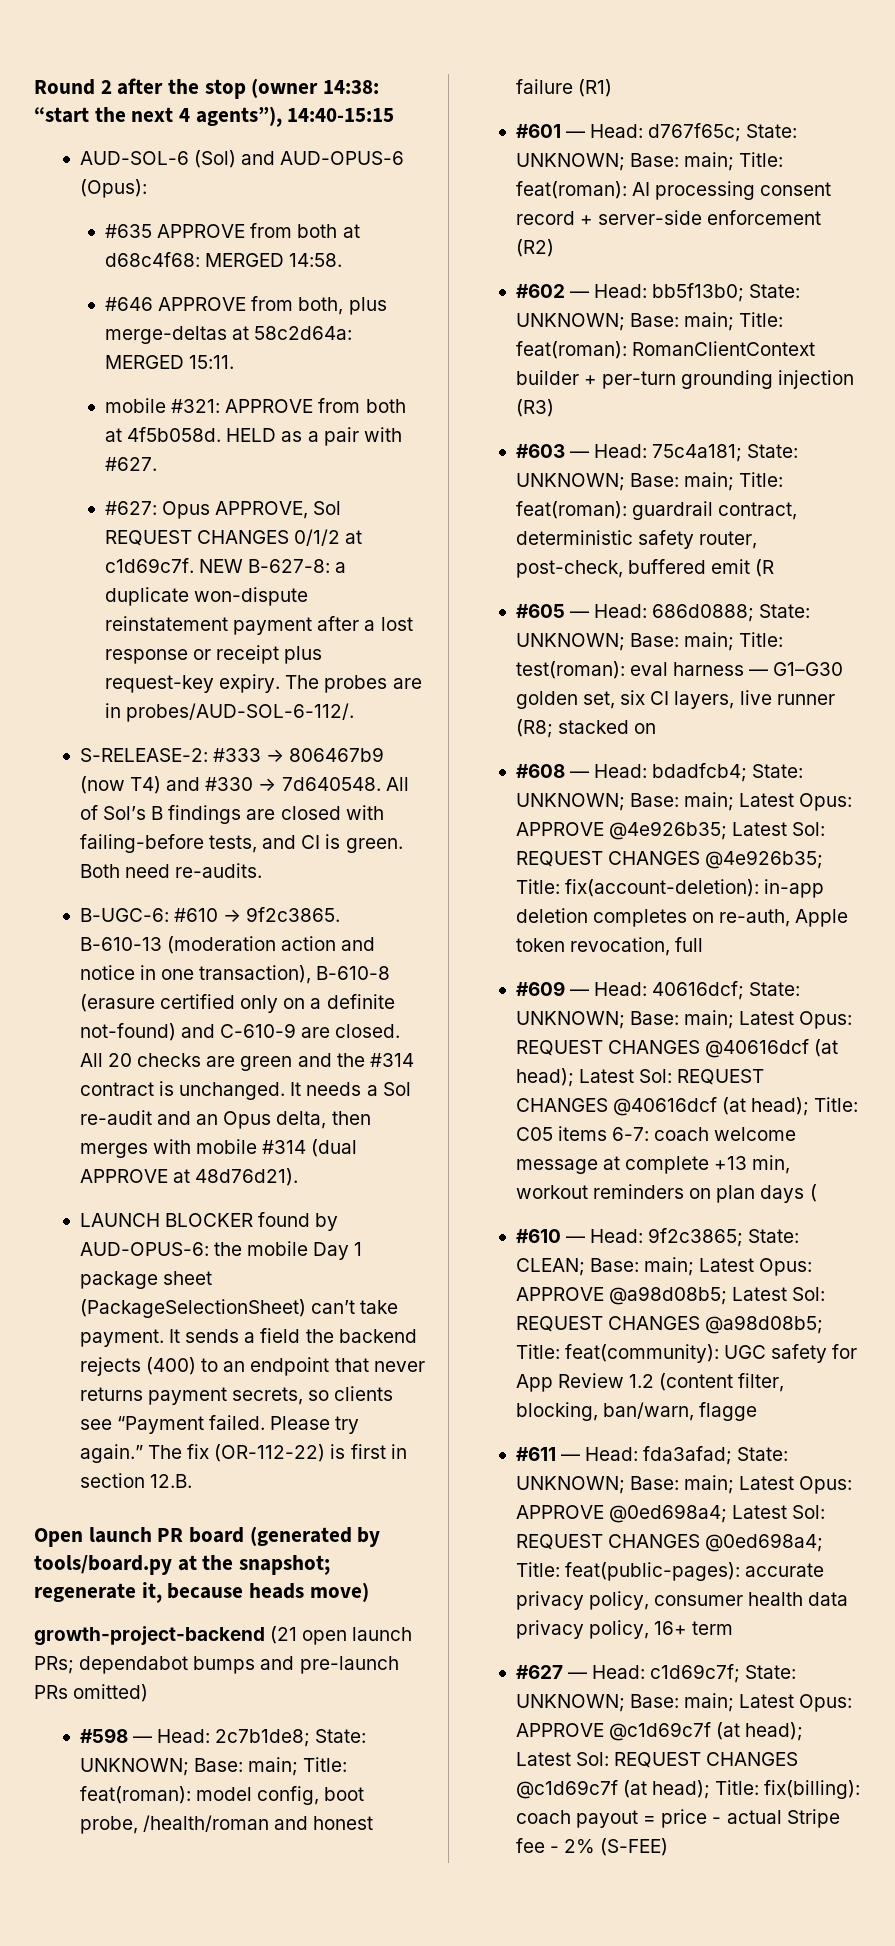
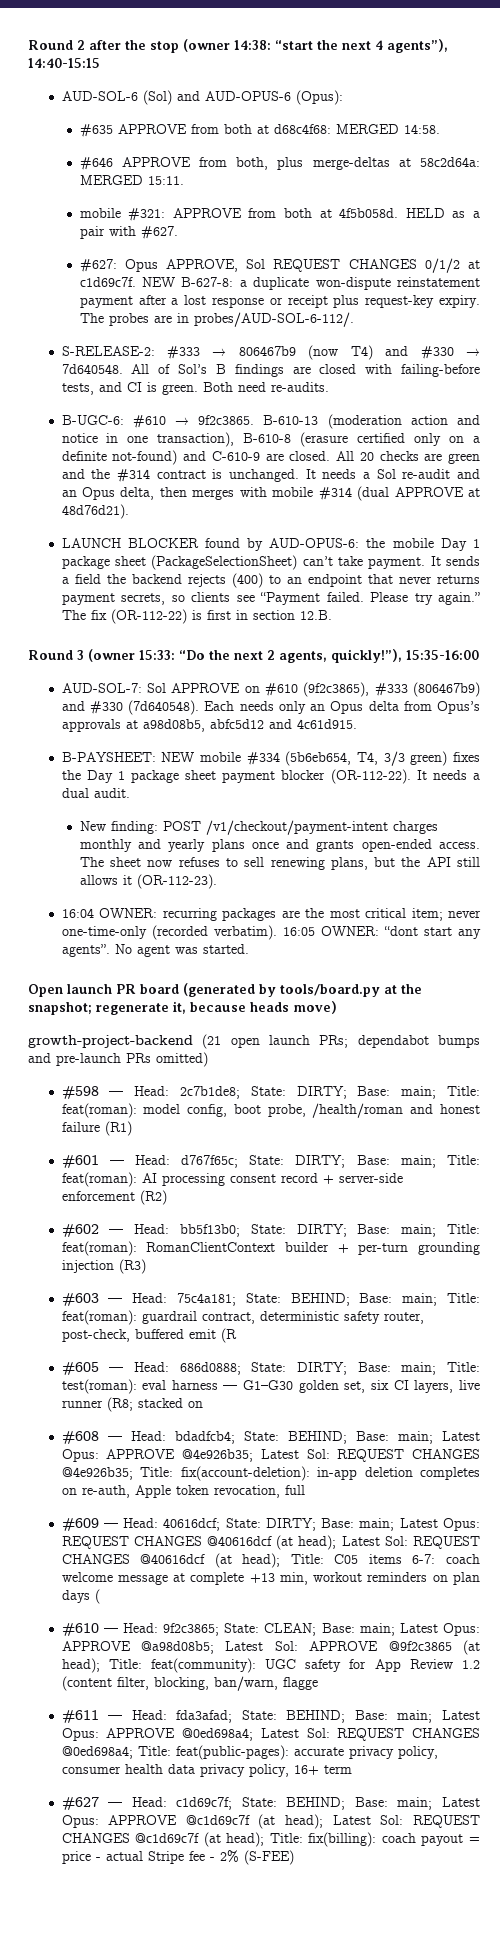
(193, 1481) none -> [28,649,479,663] [61,682,480,697] [61,700,480,715] [61,719,357,732] [61,751,481,766] [61,769,480,784] [61,788,130,798] [79,820,438,835] [79,839,480,852] [79,857,481,870] [79,874,217,889] [61,908,482,921] [61,925,482,940] [61,944,249,957] // Round 3 (owner 15:33: “Do the next 2 agents, quickly!”), 15:35-16:00 // AUD-SOL-7: Sol APPROVE on #610 (9f2c3865), #333 (806467b9) and #330 (7d640548). Each needs only an Opus delta from Opus’s approvals at a98d08b5, abfc5d12 and 4c61d915. // B-PAYSHEET: NEW mobile #334 (5b6eb654, T4, 3/3 green) fixes the Day 1 package sheet payment blocker (OR-112-22). It needs a dual audit. // New finding: POST /v1/checkout/payment-intent charges monthly and yearly plans once and grants open-ended access. The sheet now refuses to sell renewing plans, but the API still allows it (OR-112-23). // 16:04 OWNER: recurring packages are the most critical item; never one-time-only (recorded verbatim). 16:05 OWNER: “dont start any agents”. No agent was started.
[79,1758,189,1776] UNKNOWN; -> [296,1086,347,1099] DIRTY;
[515,153,625,171] UNKNOWN; -> [295,1155,346,1168] DIRTY;
[515,313,625,331] UNKNOWN; -> [296,1224,347,1237] DIRTY;
[515,473,625,491] UNKNOWN; -> [290,1293,350,1306] BEHIND;
[515,633,625,651] UNKNOWN; -> [296,1362,347,1375] DIRTY;
[515,793,625,811] UNKNOWN; -> [287,1431,347,1444] BEHIND;
[515,1011,625,1029] UNKNOWN; -> [265,1518,316,1531] DIRTY;
[515,1315,824,1334] REQUEST CHANGES @a98d08b5; -> [309,1640,480,1655] [61,1658,100,1673] APPROVE @9f2c3865 (at head);
[515,1476,625,1494] UNKNOWN; -> [286,1710,346,1723] BEHIND;
[515,1694,625,1712] UNKNOWN; -> [286,1797,346,1810] BEHIND;

